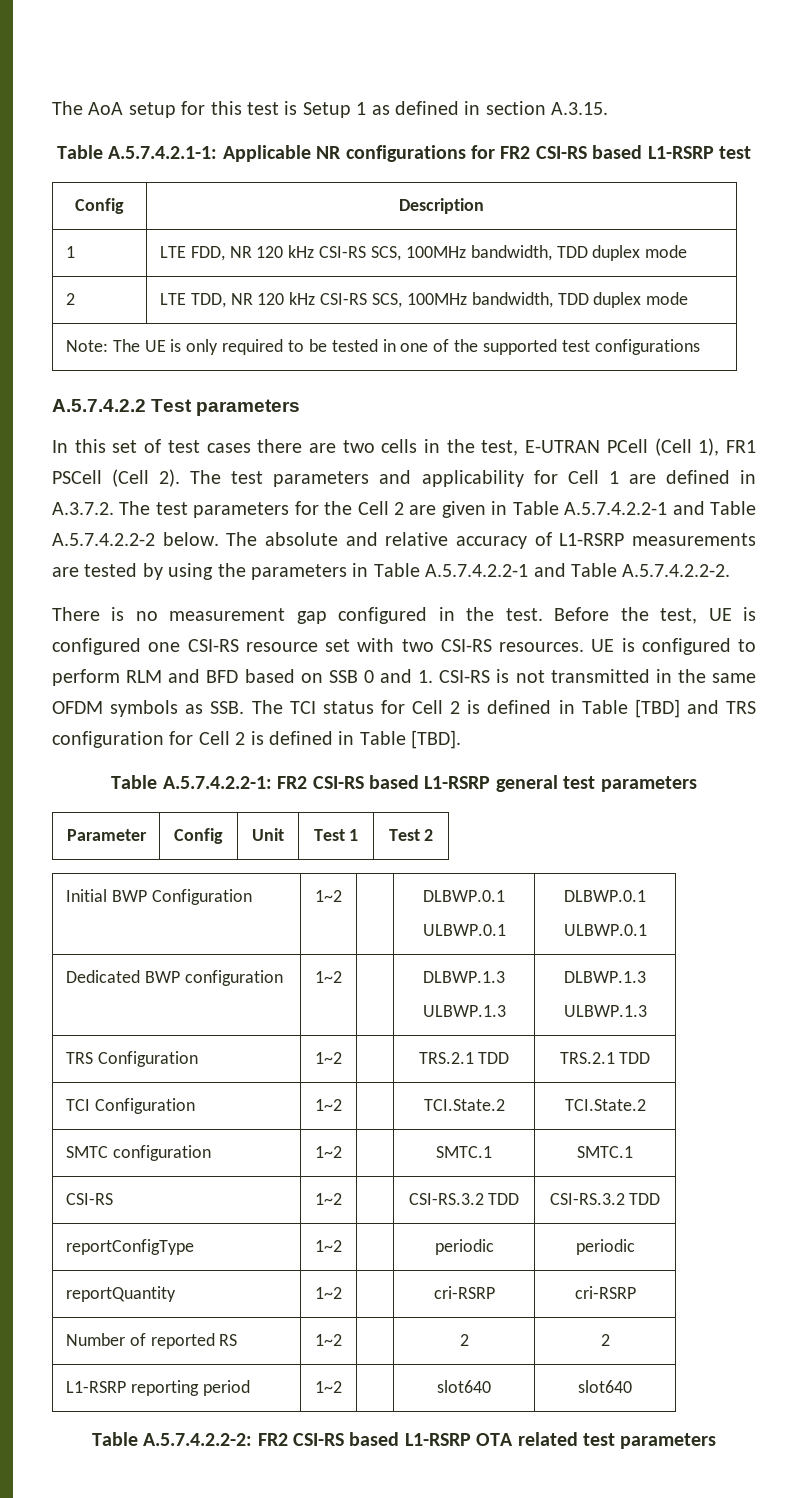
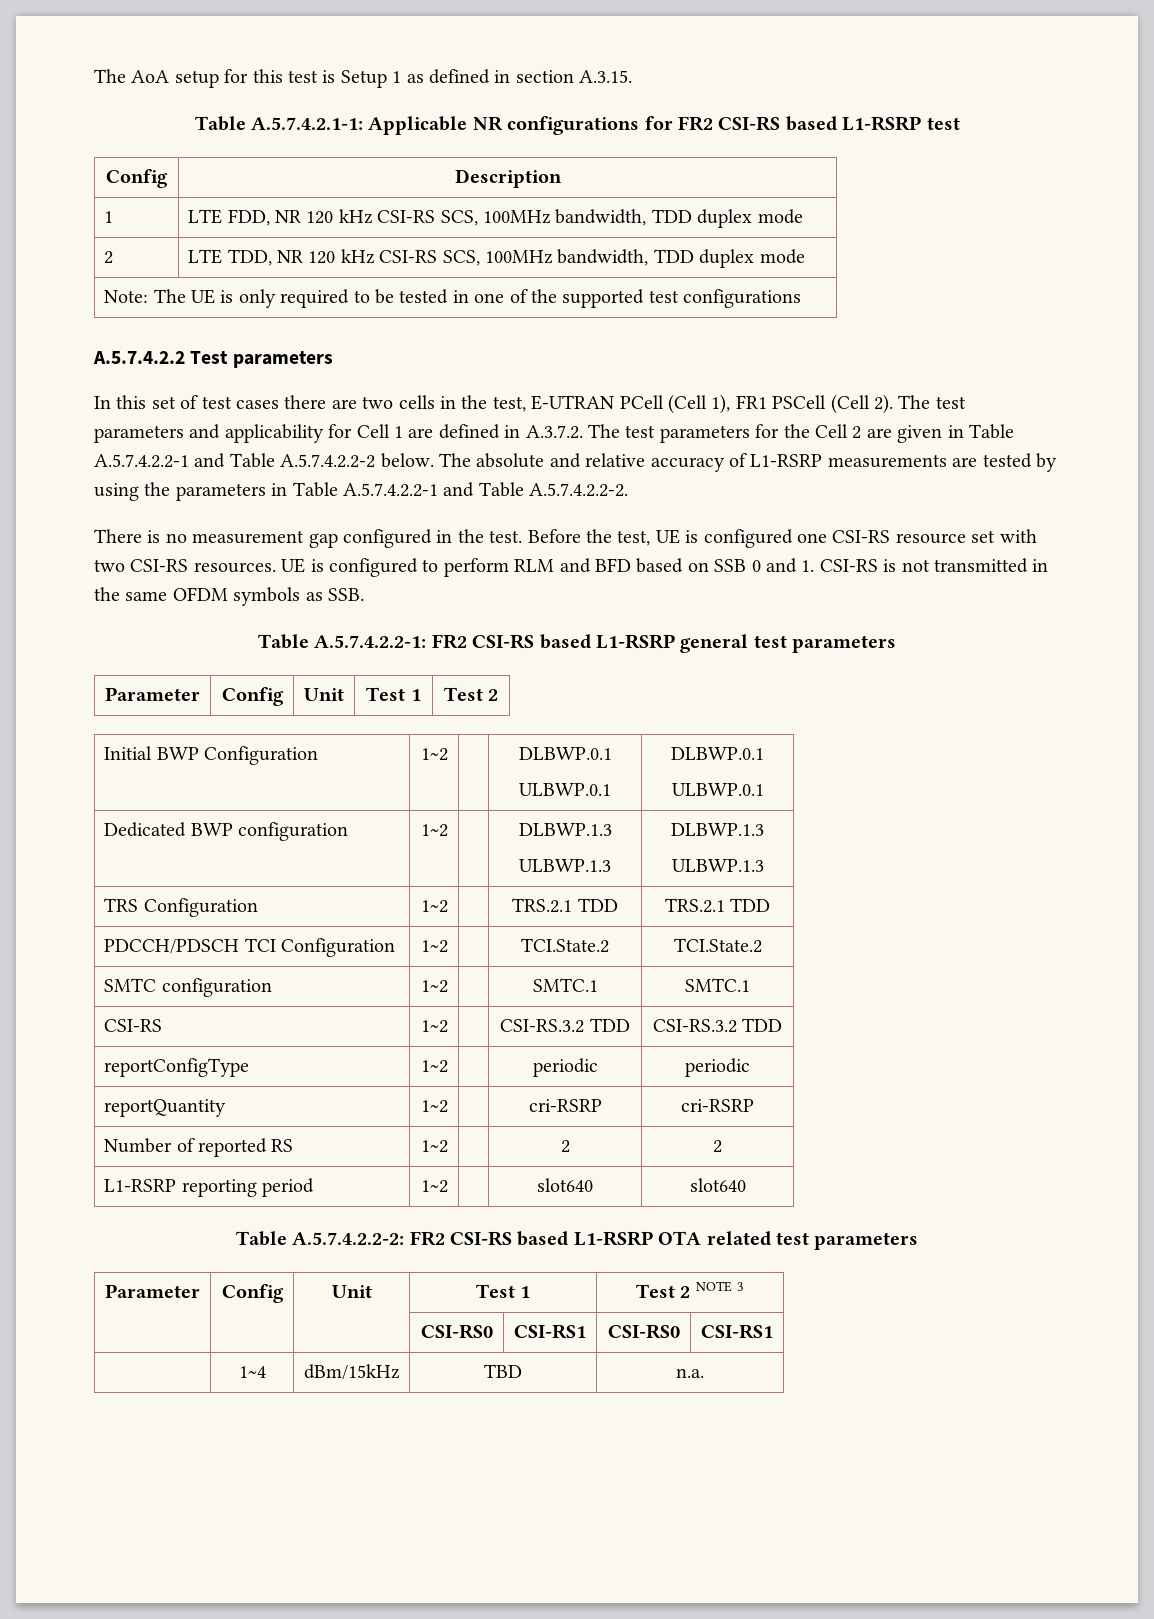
[251,699,756,718] [52,730,462,749] The TCI status for Cell 2 is defined in Table [TBD] and TRS configuration for Cell 2 is defined in Table [TBD]. -> (364, 594) none
(651, 1058) none -> [104,939,240,954] PDCCH/PDSCH
(717, 1441) none -> [105,1284,200,1298] [221,1284,284,1303] [331,1285,372,1298] [475,1284,531,1298] [635,1281,745,1298] [420,1324,493,1339] [514,1324,586,1339] [607,1324,680,1339] [701,1324,773,1339] [238,1366,266,1378] [304,1364,400,1380] [484,1364,522,1378] [676,1368,704,1378] // Parameter | Config | Unit | Test 1 | Test 2 NOTE 3 // | | | CSI-RS0 | CSI-RS1 | CSI-RS0 | CSI-RS1 // | 1~4 | dBm/15kHz | TBD | n.a.

